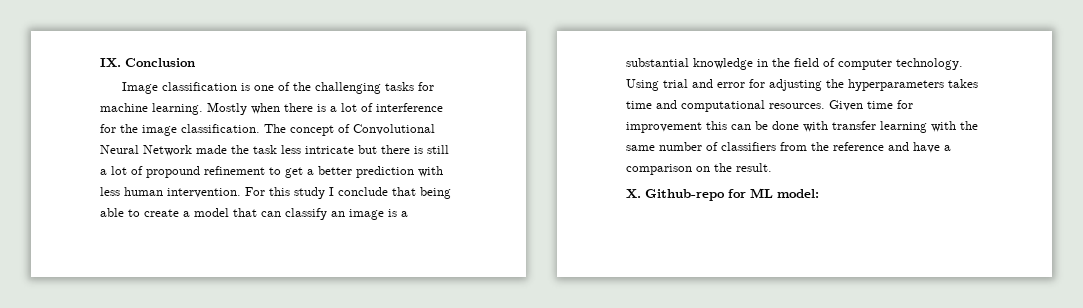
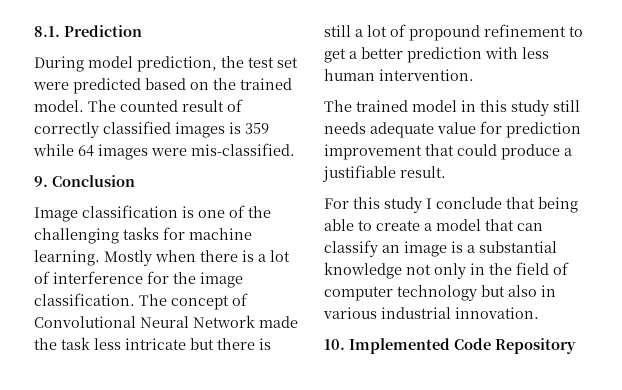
[100,58,121,67] IX. -> [34,25,142,37] [34,56,298,72] [33,78,292,94] [34,99,243,112] [34,121,269,138] [33,143,295,160] [34,176,48,187] 8.1. Prediction // During model prediction, the test set were predicted based on the trained model. The counted result of correctly classified images is 359 while 64 images were mis-classified. // 9.
(241, 193) none -> [324,100,580,116] [324,121,581,138] [324,144,572,160] [322,165,446,182] // The trained model in this study still needs adequate value for prediction improvement that could produce a justifiable result. //
(753, 64) none -> [406,263,466,279] not only
[896,58,963,70] [626,79,978,91] [626,100,913,112] [626,121,978,133] [626,142,951,153] [626,163,772,175] [626,188,819,201] technology. Using trial and error for adjusting the hyperparameters takes time and computational resources. Given time for improvement this can be done with transfer learning with the same number of classifiers from the reference and have a comparison on the result. // X. Github-repo for ML model: -> [397,285,556,301] [323,307,539,319] [324,338,576,354] technology but also in various industrial innovation. // 10. Implemented Code Repository

